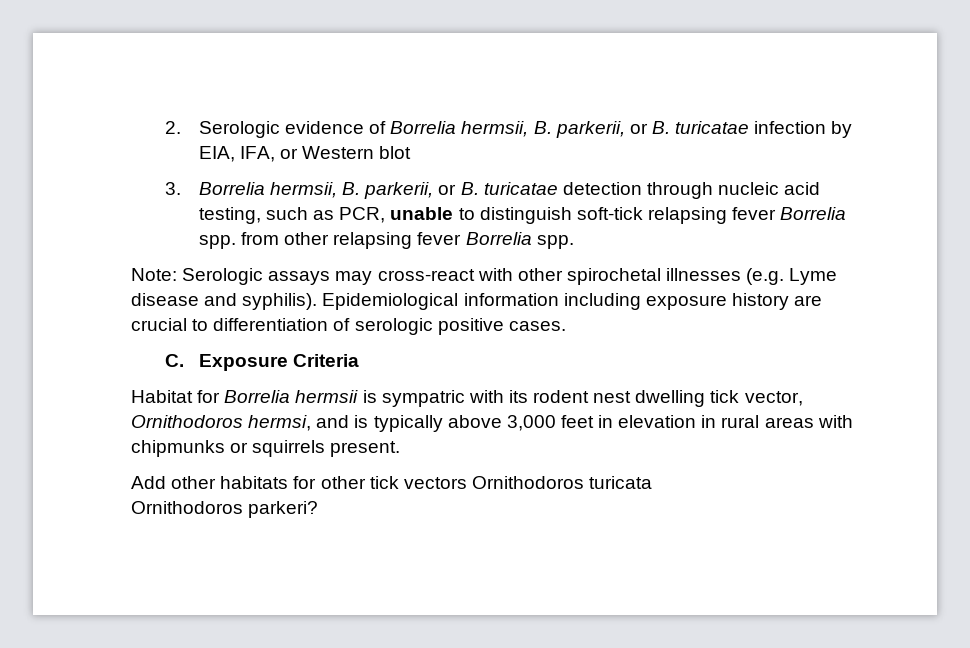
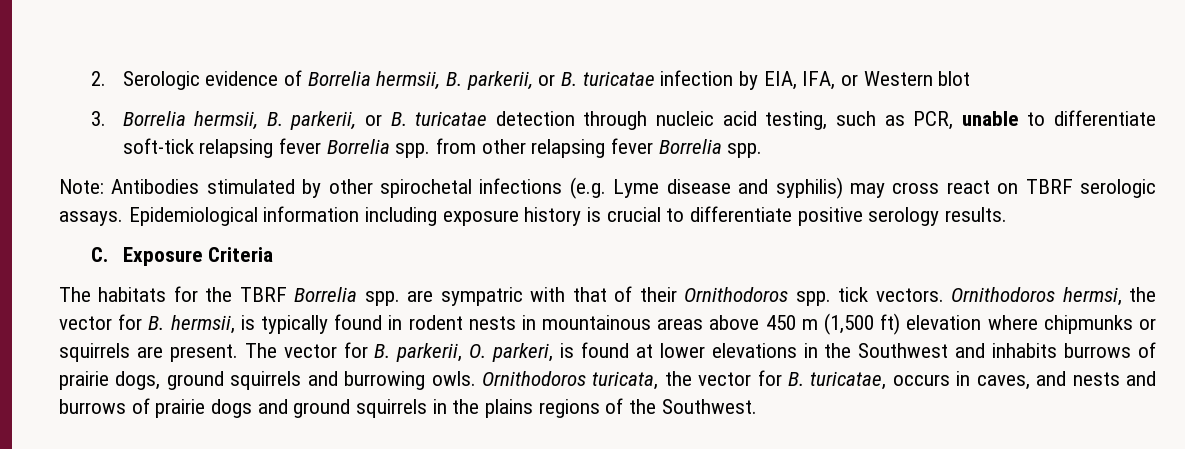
[479,207,572,224] distinguish -> [1054,110,1157,126] differentiate
[182,268,513,285] Serologic assays may cross-react with -> [111,179,322,198] Antibodies stimulated by
[666,268,742,281] illnesses -> [479,178,563,194] infections
[242,293,318,310] syphilis). -> [775,177,1156,199] [59,211,123,226] syphilis) may cross react on TBRF serologic assays.
[794,295,823,306] are -> [587,207,602,222] is
[213,318,566,335] [164,354,359,371] [131,390,803,407] [131,415,853,432] differentiation of serologic positive cases. // C. Exposure Criteria // Habitat for Borrelia hermsii is sympatric with its rodent nest dwelling tick vector, Ornithodoros hermsi, and is typically above 3,000 feet in elevation in rural areas with -> [690,206,1008,226] [90,247,274,266] [59,286,1157,306] [59,313,1038,335] differentiate positive serology results. // C. Exposure Criteria // The habitats for the TBRF Borrelia spp. are sympatric with that of their Ornithodoros spp. tick vectors. Ornithodoros hermsi, the vector for B. hermsii, is typically found in rodent nests in mountainous areas above 450 m (1,500 ft) elevation where
(326, 448) none -> [136,346,163,358] are
[131,476,653,489] [131,501,319,518] // Add other habitats for other tick vectors Ornithodoros turicata // Ornithodoros parkeri? -> [244,342,1157,362] [59,370,1157,390] [59,398,757,418] The vector for B. parkerii, O. parkeri, is found at lower elevations in the Southwest and inhabits burrows of prairie dogs, ground squirrels and burrowing owls. Ornithodoros turicata, the vector for B. turicatae, occurs in caves, and nests and burrows of prairie dogs and ground squirrels in the plains regions of the Southwest.

